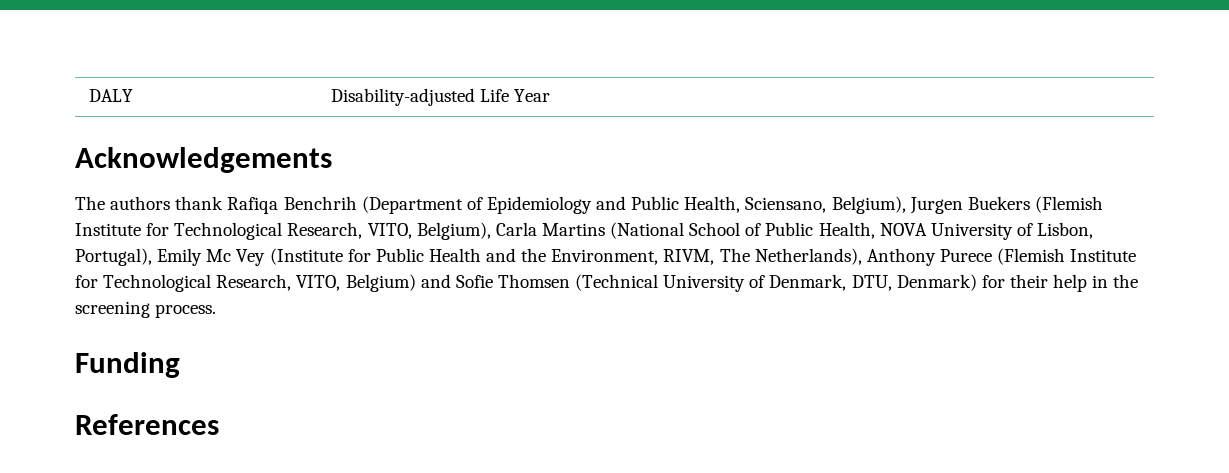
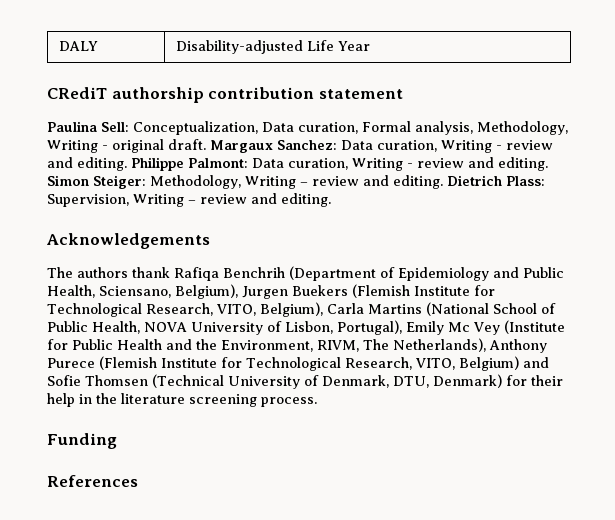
(551, 95) none -> [47,87,403,103] [47,121,568,135] [47,139,553,153] [47,157,548,171] [47,175,545,189] [47,193,331,207] // CRediT authorship contribution statement // Paulina Sell: Conceptualization, Data curation, Formal analysis, Methodology, Writing - original draft. Margaux Sanchez: Data curation, Writing - review and editing. Philippe Palmont: Data curation, Writing - review and editing. Simon Steiger: Methodology, Writing – review and editing. Dietrich Plass: Supervision, Writing – review and editing.
(1139, 281) none -> [121,393,185,404] literature

